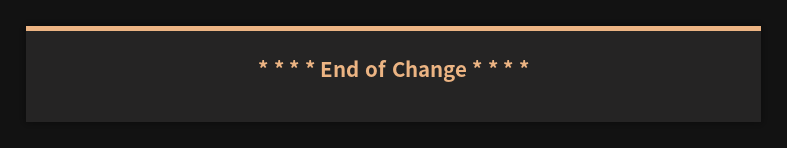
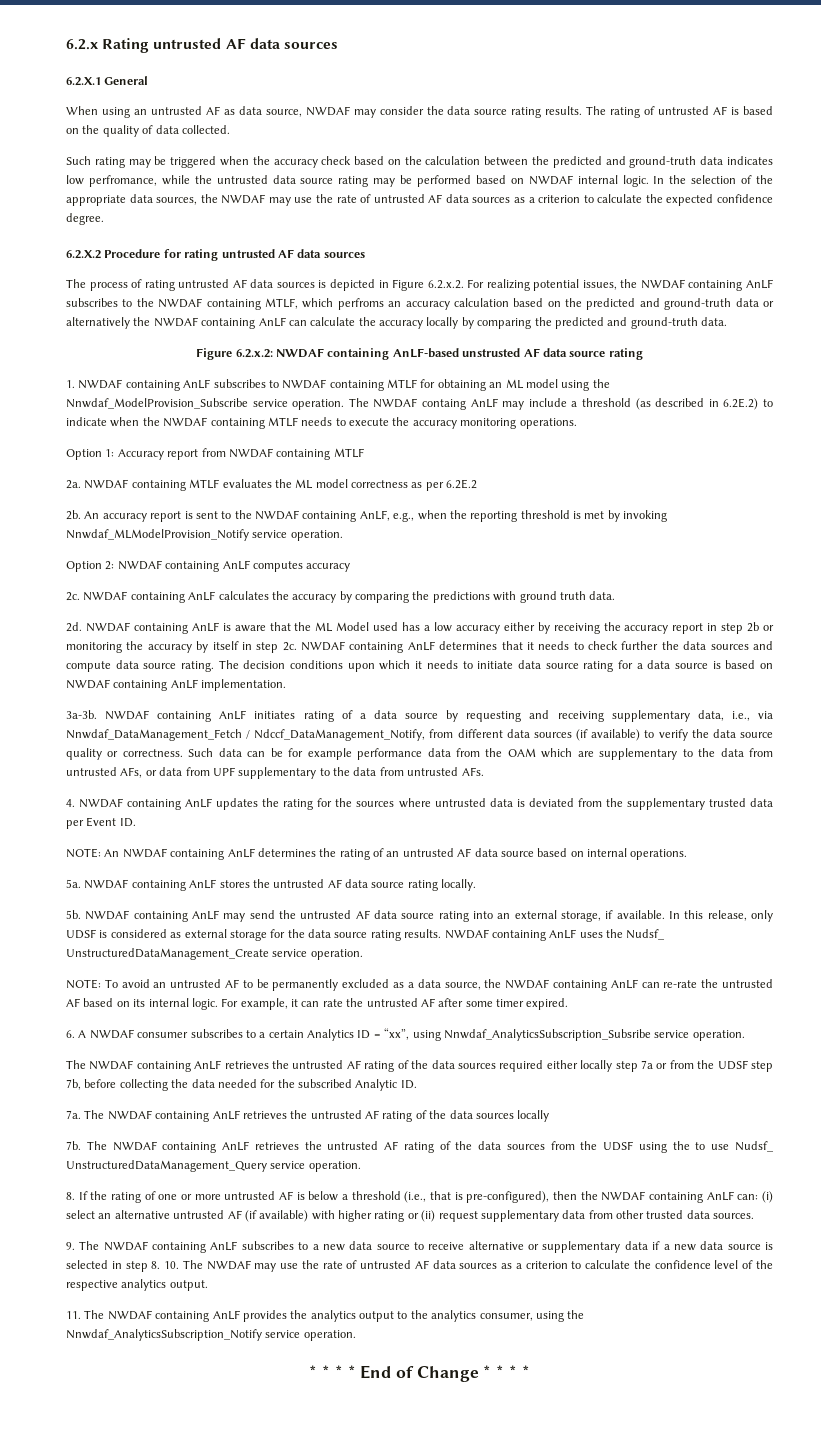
(258, 68) none -> [66,38,338,53] [66,76,149,86] [66,106,774,118] [66,125,230,137] [66,156,773,168] [66,175,773,187] [66,194,773,206] [66,213,104,225] [66,249,365,261] [66,279,773,291] [66,298,775,310] [66,317,727,329] [196,348,643,360] [66,379,610,391] [66,398,774,410] [66,417,577,429] [66,448,364,460] [66,479,478,491] [66,510,668,522] [66,529,343,541] [66,560,351,572] [66,591,616,603] [66,622,774,634] [66,641,774,653] [66,660,773,672] [66,679,287,691] [66,710,774,722] [66,729,774,741] [66,748,774,760] [66,767,484,779] [66,798,773,810] [66,817,136,829] [66,848,688,860] [66,879,477,891] [66,910,774,922] [66,929,666,941] [66,948,363,960] [66,979,773,991] [66,998,569,1010] [66,1028,745,1041] [66,1060,773,1072] [66,1079,417,1091] [66,1110,550,1122] [66,1141,775,1153] [66,1160,361,1172] [66,1191,773,1203] [66,1210,755,1222] [66,1241,774,1253] [66,1260,773,1272] [66,1279,208,1291] [66,1310,585,1322] [66,1329,356,1341] 6.2.x Rating untrusted AF data sources // 6.2.X.1 General // When using an untrusted AF as data source, NWDAF may consider the data source rating results. The rating of untrusted AF is based on the quality of data collected. // Such rating may be triggered when the accuracy check based on the calculation between the predicted and ground-truth data indicates low perfromance, while the untrusted data source rating may be performed based on NWDAF internal logic. In the selection of the appropriate data sources, the NWDAF may use the rate of untrusted AF data sources as a criterion to calculate the expected confidence degree. // 6.2.X.2 Procedure for rating untrusted AF data sources // The process of rating untrusted AF data sources is depicted in Figure 6.2.x.2. For realizing potential issues, the NWDAF containing AnLF subscribes to the NWDAF containing MTLF, which perfroms an accuracy calculation based on the predicted and ground-truth data or alternatively the NWDAF containing AnLF can calculate the accuracy locally by comparing the predicted and ground-truth data. // Figure 6.2.x.2: NWDAF containing AnLF-based unstrusted AF data source rating // 1. NWDAF containing AnLF subscribes to NWDAF containing MTLF for obtaining an ML model using the Nnwdaf_ModelProvision_Subscribe service operation. The NWDAF containg AnLF may include a threshold (as described in 6.2E.2) to indicate when the NWDAF containing MTLF needs to execute the accuracy monitoring operations. // Option 1: Accuracy report from NWDAF containing MTLF // 2a. NWDAF containing MTLF evaluates the ML model correctness as per 6.2E.2 // 2b. An accuracy report is sent to the NWDAF containing AnLF, e.g., when the reporting threshold is met by invoking Nnwdaf_MLModelProvision_Notify service operation. // Option 2: NWDAF containing AnLF computes accuracy // 2c. NWDAF containing AnLF calculates the accuracy by comparing the predictions with ground truth data. // 2d. NWDAF containing AnLF is aware that the ML Model used has a low accuracy either by receiving the accuracy report in step 2b or monitoring the accuracy by itself in step 2c. NWDAF containing AnLF determines that it needs to check further the data sources and compute data source rating. The decision conditions upon which it needs to initiate data source rating for a data source is based on NWDAF containing AnLF implementation. // 3a-3b. NWDAF containing AnLF initiates rating of a data source by requesting and receiving supplementary data, i.e., via Nnwdaf_DataManagement_Fetch / Ndccf_DataManagement_Notify, from different data sources (if available) to verify the data source quality or correctness. Such data can be for example performance data from the OAM which are supplementary to the data from untrusted AFs, or data from UPF supplementary to the data from untrusted AFs. // 4. NWDAF containing AnLF updates the rating for the sources where untrusted data is deviated from the supplementary trusted data per Event ID. // NOTE: An NWDAF containing AnLF determines the rating of an untrusted AF data source based on internal operations. // 5a. NWDAF containing AnLF stores the untrusted AF data source rating locally. // 5b. NWDAF containing AnLF may send the untrusted AF data source rating into an external storage, if available. In this release, only UDSF is considered as external storage for the data source rating results. NWDAF containing AnLF uses the Nudsf_ UnstructuredDataManagement_Create service operation. // NOTE: To avoid an untrusted AF to be permanently excluded as a data source, the NWDAF containing AnLF can re-rate the untrusted AF based on its internal logic. For example, it can rate the untrusted AF after some timer expired. // 6. A NWDAF consumer subscribes to a certain Analytics ID = “xx”, using Nnwdaf_AnalyticsSubscription_Subsribe service operation. // The NWDAF containing AnLF retrieves the untrusted AF rating of the data sources required either locally step 7a or from the UDSF step 7b, before collecting the data needed for the subscribed Analytic ID. // 7a. The NWDAF containing AnLF retrieves the untrusted AF rating of the data sources locally // 7b. The NWDAF containing AnLF retrieves the untrusted AF rating of the data sources from the UDSF using the to use Nudsf_ UnstructuredDataManagement_Query service operation. // 8. If the rating of one or more untrusted AF is below a threshold (i.e., that is pre-configured), then the NWDAF containing AnLF can: (i) select an alternative untrusted AF (if available) with higher rating or (ii) request supplementary data from other trusted data sources. // 9. The NWDAF containing AnLF subscribes to a new data source to receive alternative or supplementary data if a new data source is selected in step 8. 10. The NWDAF may use the rate of untrusted AF data sources as a criterion to calculate the confidence level of the respective analytics output. // 11. The NWDAF containing AnLF provides the analytics output to the analytics consumer, using the Nnwdaf_AnalyticsSubscription_Notify service operation. //

